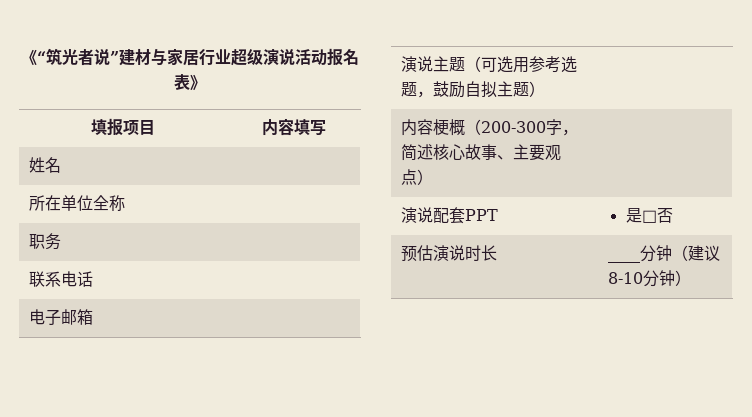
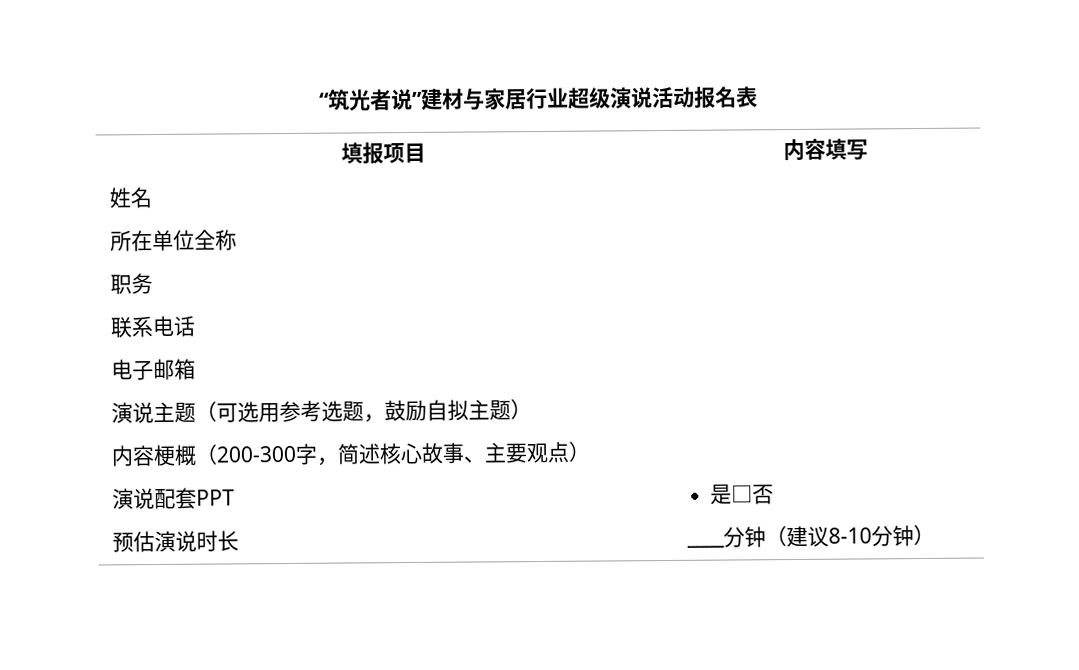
[21,49,37,65] 《 -> (318, 100) none
[190,74,206,90] 》 -> (758, 97) none

